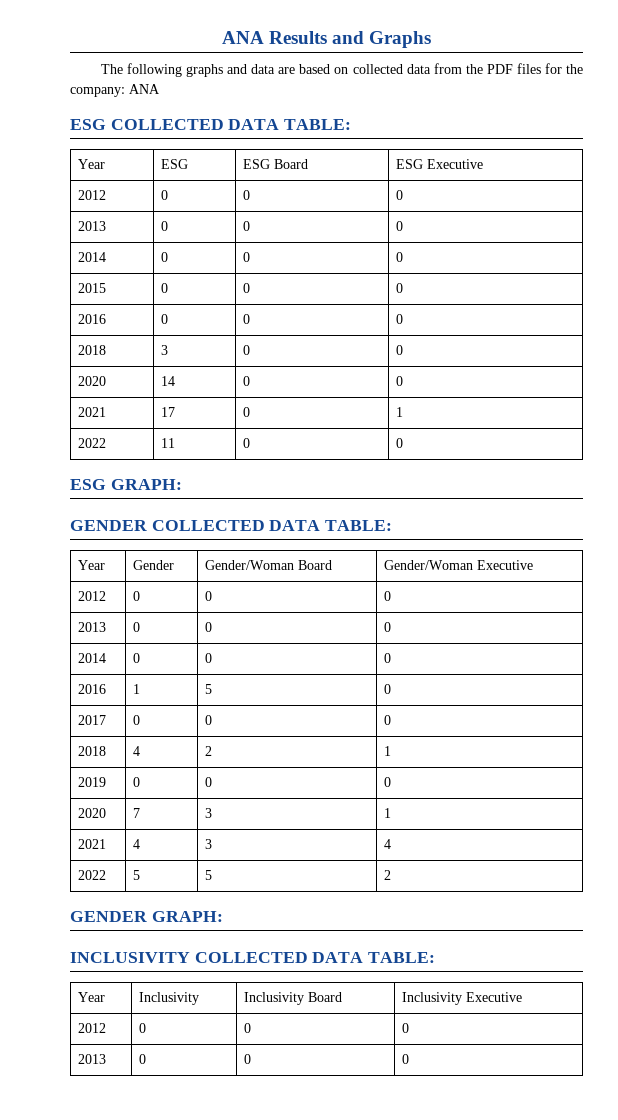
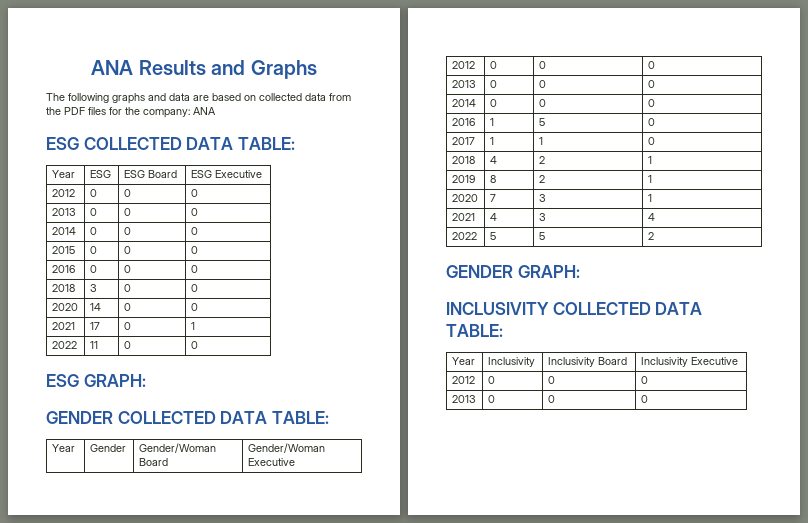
[133,715,141,725] [205,715,213,725] 0 | 0 -> [489,137,494,145] [538,137,543,145] 1 | 1
[133,777,141,787] [205,777,213,787] [384,777,392,787] 0 | 0 | 0 -> [489,175,496,183] [538,175,545,183] [647,175,652,183] 8 | 2 | 1

